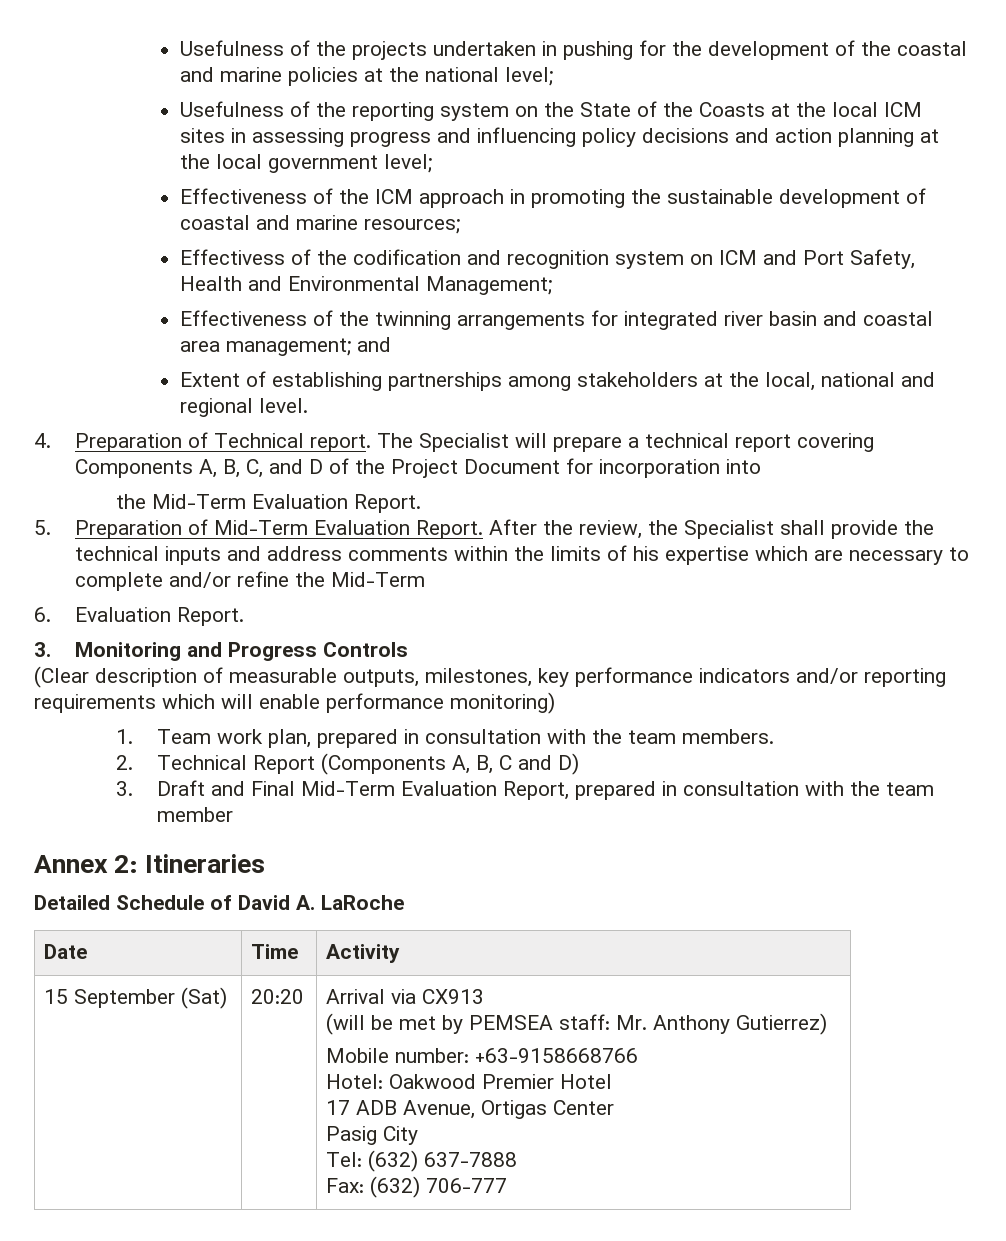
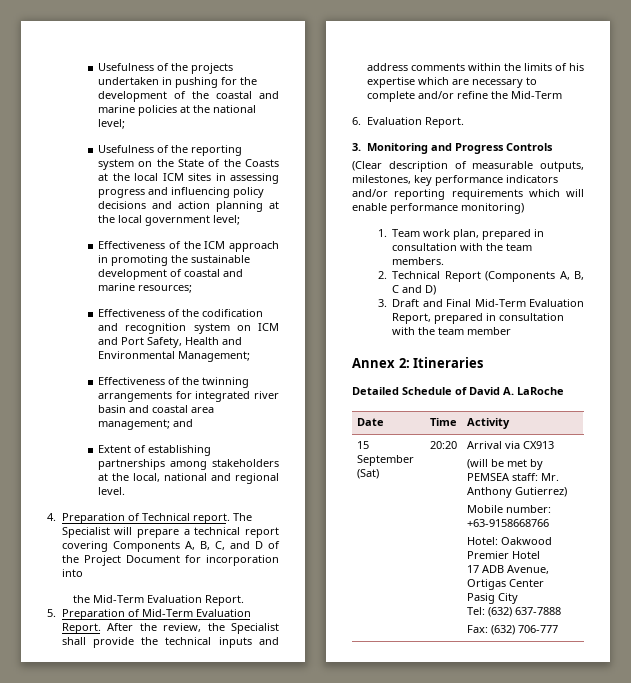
[179,249,285,265] Effectivess -> [98,309,166,317] Effectiveness

